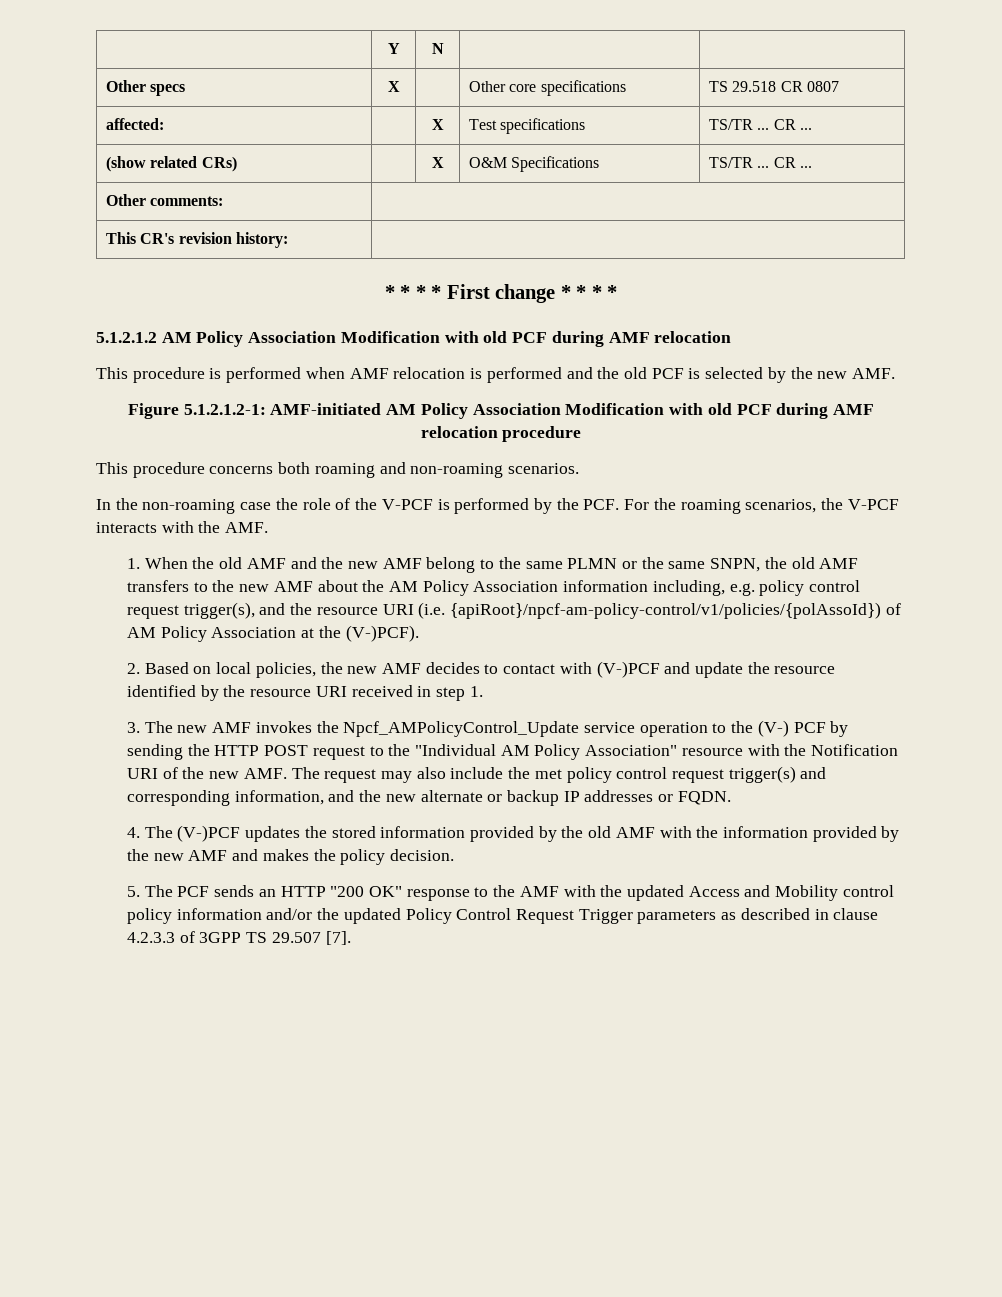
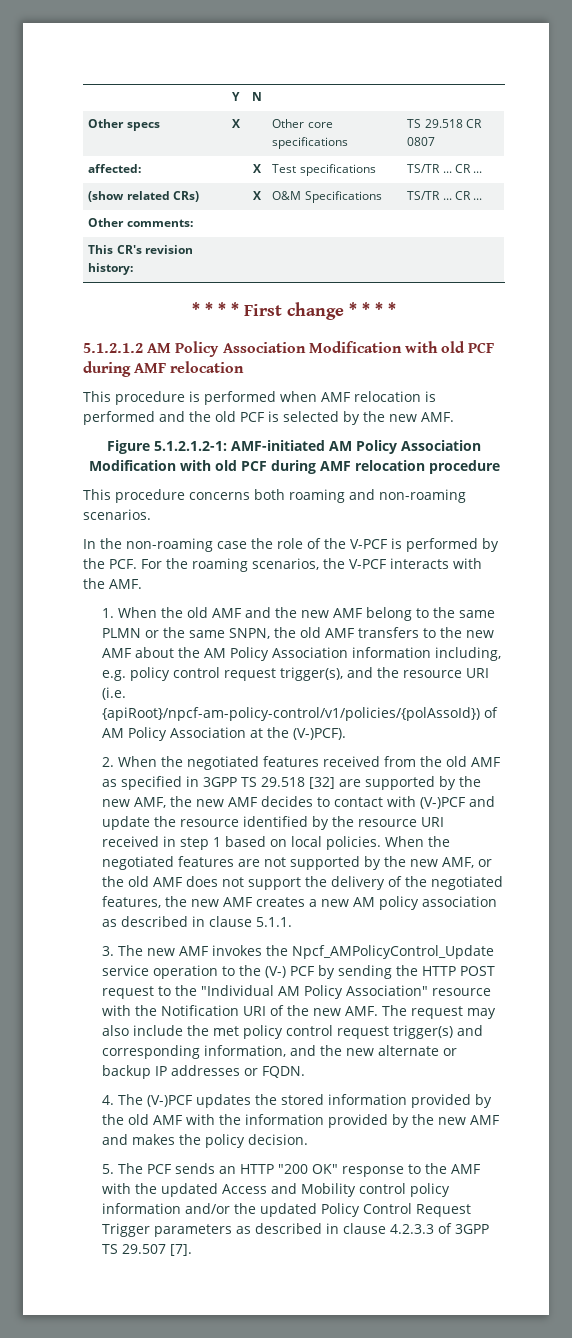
[144,662,316,678] Based on local policies, -> [118,756,501,770] [102,776,482,790] [102,797,167,808] When the negotiated features received from the old AMF as specified in 3GPP TS 29.518 [32] are supported by the new AMF,
[469,686,483,697] 1. -> [213,836,451,850] [102,856,493,870] [102,876,504,890] [102,896,498,910] [102,916,293,927] 1 based on local policies. When the negotiated features are not supported by the new AMF, or the old AMF does not support the delivery of the negotiated features, the new AMF creates a new AM policy association as described in clause 5.1.1.

